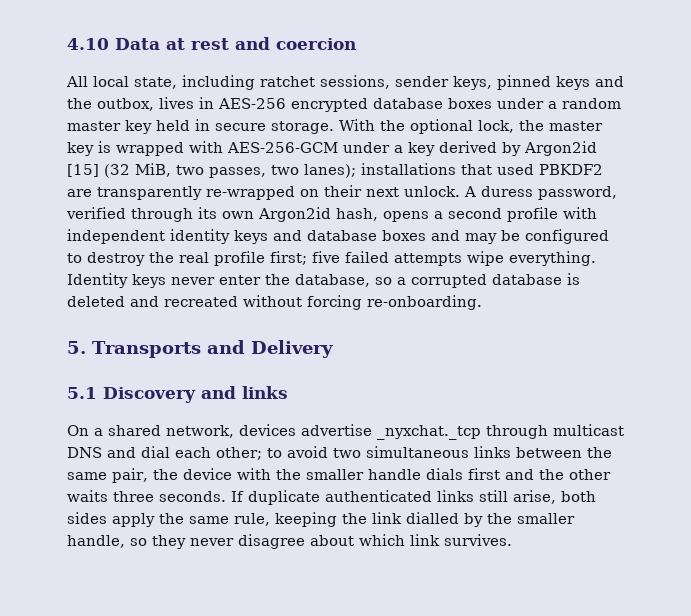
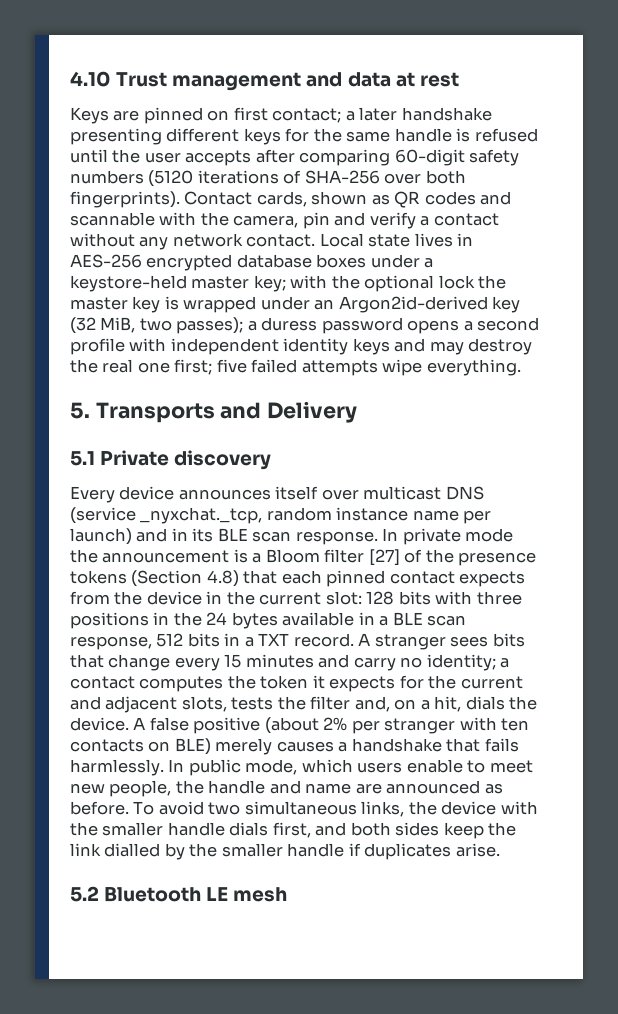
[115,37,356,50] [66,75,624,90] [67,98,154,111] Data at rest and coercion // All local state, including ratchet sessions, sender keys, pinned keys and the outbox, -> [116,72,459,91] [70,107,492,124] [70,128,538,145] [70,149,520,166] [70,170,466,187] [70,191,512,208] [70,212,499,229] [70,233,411,250] Trust management and data at rest // Keys are pinned on first contact; a later handshake presenting different keys for the same handle is refused until the user accepts after comparing 60-digit safety numbers (5120 iterations of SHA-256 over both fingerprints). Contact cards, shown as QR codes and scannable with the camera, pin and verify a contact without any network contact. Local state
[562,98,621,109] [67,119,375,134] random master key held in secure storage. With -> [70,275,328,292] keystore-held master key; with
[478,120,514,133] lock, -> [438,275,475,289] lock
[189,141,597,156] [67,163,603,178] [67,185,617,200] [66,207,378,222] with AES-256-GCM under a key derived by Argon2id [15] (32 MiB, two passes, two lanes); installations that used PBKDF2 are transparently re-wrapped on their next unlock. A duress password, verified through its own Argon2id hash, -> [260,296,521,313] [70,317,403,334] under an Argon2id-derived key (32 MiB, two passes); a duress password
[307,229,609,244] [67,253,82,263] database boxes and may be configured to -> [429,341,464,355] may
[214,251,265,266] profile -> [137,362,170,373] one
[67,273,580,288] [67,295,482,310] Identity keys never enter the database, so a corrupted database is deleted and recreated without forcing re-onboarding. -> (521, 367) none
[103,386,288,403] [67,424,624,440] [67,446,612,460] [67,468,148,483] Discovery and links // On a shared network, devices advertise _nyxchat._tcp through multicast DNS and dial each other; to avoid two simultaneous links between the same pair, -> [100,450,272,470] [70,486,484,503] [70,507,492,524] [70,528,514,545] [70,549,537,566] [70,570,526,587] [70,591,522,605] [70,612,467,629] [70,633,525,650] [70,654,510,671] [70,675,523,692] [70,696,538,713] [70,717,530,734] [70,738,519,755] [70,759,533,776] [70,780,503,797] [70,801,405,817] Private discovery // Every device announces itself over multicast DNS (service _nyxchat._tcp, random instance name per launch) and in its BLE scan response. In private mode the announcement is a Bloom filter [27] of the presence tokens (Section 4.8) that each pinned contact expects from the device in the current slot: 128 bits with three positions in the 24 bytes available in a BLE scan response, 512 bits in a TXT record. A stranger sees bits that change every 15 minutes and carry no identity; a contact computes the token it expects for the current and adjacent slots, tests the filter and, on a hit, dials the device. A false positive (about 2% per stranger with ten contacts on BLE) merely causes a handshake that fails harmlessly. In public mode, which users enable to meet new people, the handle and name are announced as before. To avoid two simultaneous links,
[467,468,611,480] [67,490,596,505] [67,512,337,527] first and the other waits three seconds. If duplicate authenticated links still arise, both sides apply the same rule, keeping -> [272,822,484,839] first, and both sides keep
[67,534,512,549] handle, so they never disagree about which link survives. -> [287,843,500,860] [70,886,288,902] handle if duplicates arise. // 5.2 Bluetooth LE mesh

